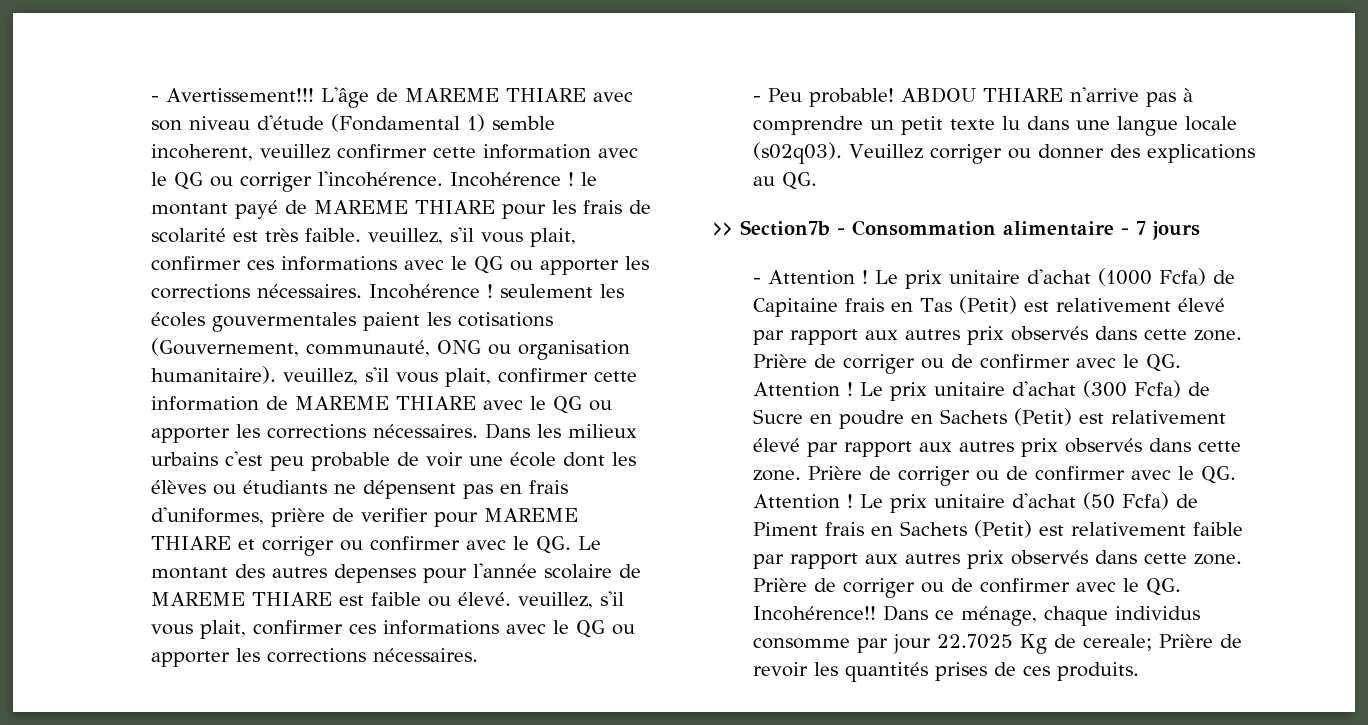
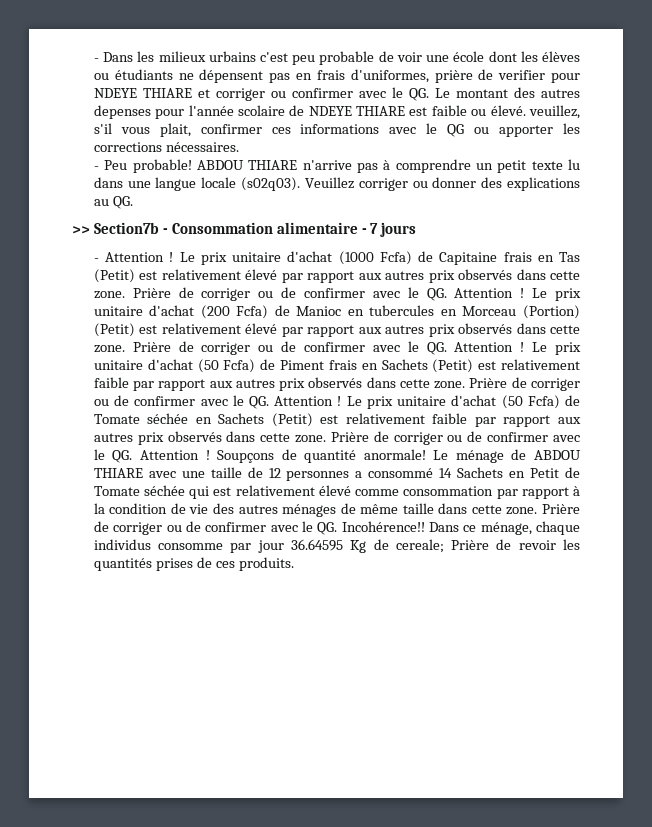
[151,87,634,108] [151,114,556,132] [151,144,639,161] [151,171,598,192] [151,200,652,219] [151,227,577,247] [151,256,650,275] [151,284,625,299] [151,312,554,332] [151,338,631,360] [151,366,638,387] [151,396,613,414] [151,424,479,443] - Avertissement!!! L'âge de MAREME THIARE avec son niveau d'étude (Fondamental 1) semble incoherent, veuillez confirmer cette information avec le QG ou corriger l'incohérence. Incohérence ! le montant payé de MAREME THIARE pour les frais de scolarité est très faible. veuillez, s'il vous plait, confirmer ces informations avec le QG ou apporter les corrections nécessaires. Incohérence ! seulement les écoles gouvermentales paient les cotisations (Gouvernement, communauté, ONG ou organisation humanitaire). veuillez, s'il vous plait, confirmer cette information de MAREME THIARE avec le QG ou apporter les corrections nécessaires. -> [93,58,99,62] -
[484,508,579,522] MAREME -> [93,88,137,98] NDEYE
[151,592,246,606] MAREME -> [308,106,352,116] NDEYE
[1083,380,1211,398] [753,409,1008,429] (300 Fcfa) de Sucre en poudre en Sachets -> [200,305,580,319] (200 Fcfa) de Manioc en tubercules en Morceau (Portion)
(1182, 587) none -> [274,395,580,409] [93,413,581,427] [93,431,580,445] [93,449,581,463] [93,467,580,481] [93,485,580,499] [93,503,580,517] [93,521,338,535] Attention ! Le prix unitaire d'achat (50 Fcfa) de Tomate séchée en Sachets (Petit) est relativement faible par rapport aux autres prix observés dans cette zone. Prière de corriger ou de confirmer avec le QG. Attention ! Soupçons de quantité anormale! Le ménage de ABDOU THIARE avec une taille de 12 personnes a consommé 14 Sachets en Petit de Tomate séchée qui est relativement élevé comme consommation par rapport à la condition de vie des autres ménages de même taille dans cette zone. Prière de corriger ou de confirmer avec le QG.
[937,634,1014,649] 22.7025 -> [290,539,343,551] 36.64595

